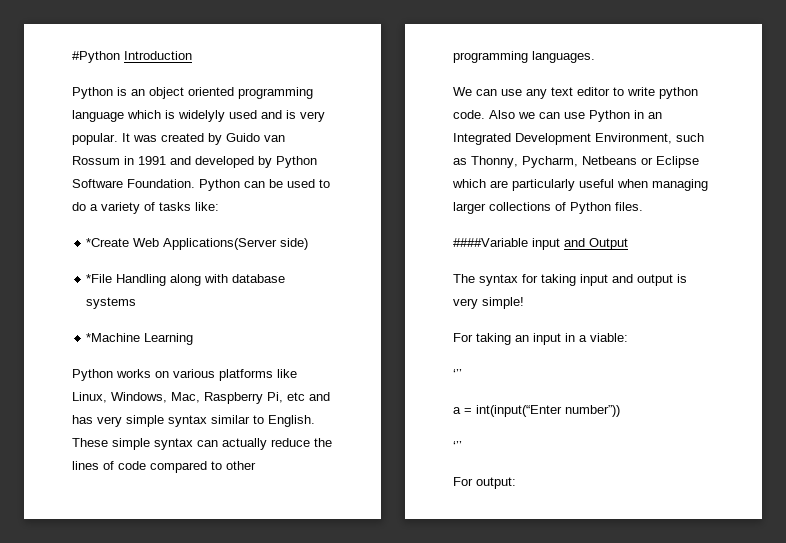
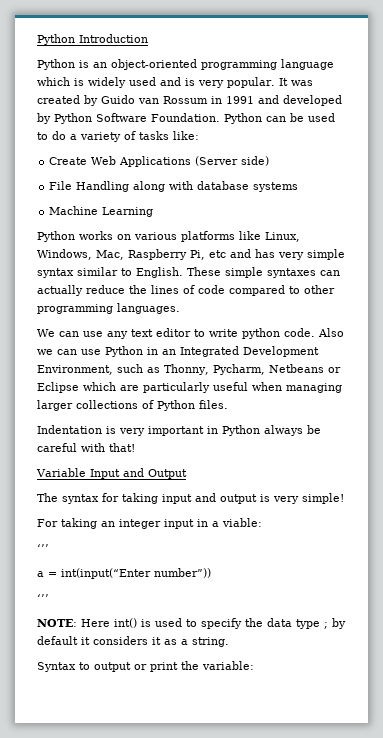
[72,51,120,63] #Python -> [37,34,75,45] Python
[149,87,234,99] object oriented -> [111,59,197,70] object-oriented
[178,110,225,122] widelyly -> [88,77,126,88] widely
[86,238,278,250] *Create Web Applications(Server -> [49,156,239,167] Create Web Applications (Server
[86,274,113,283] *File -> [49,181,73,190] File
[86,333,141,342] *Machine -> [49,206,99,215] Machine
[154,438,193,450] syntax -> [267,268,316,278] syntaxes
[453,238,560,250] ####Variable input -> [37,425,321,436] [37,443,135,452] [36,468,120,479] Indentation is very important in Python always be careful with that! // Variable Input
(529, 338) none -> [119,519,161,529] integer
[453,477,516,489] For output: -> [37,618,346,629] [37,636,229,647] [37,661,254,672] NOTE: Here int() is used to specify the data type ; by default it considers it as a string. // Syntax to output or print the variable:

